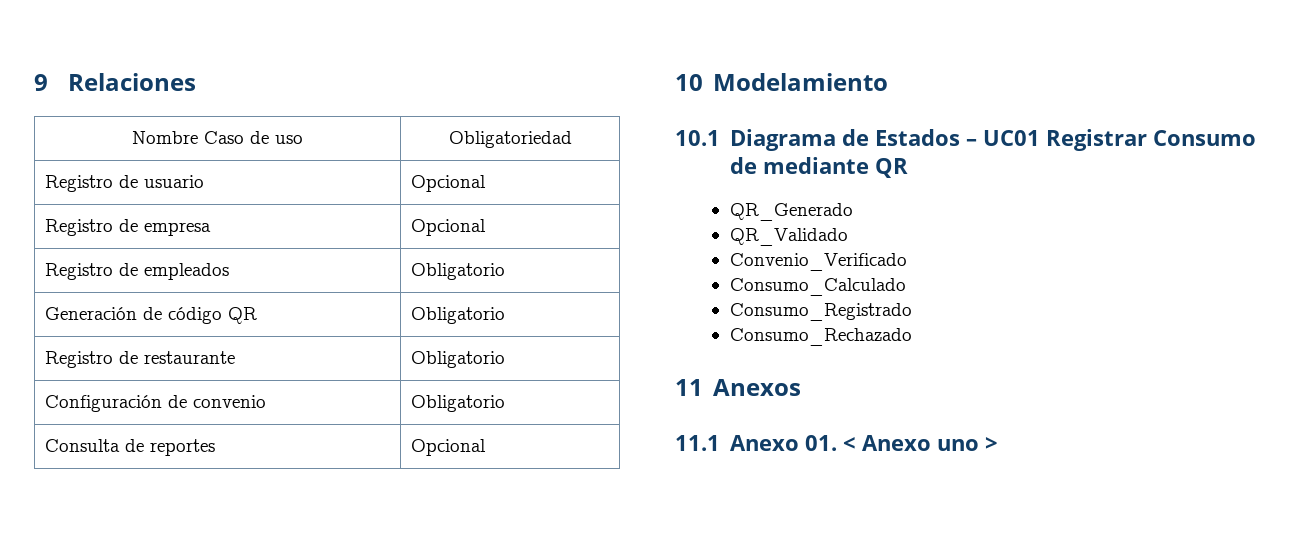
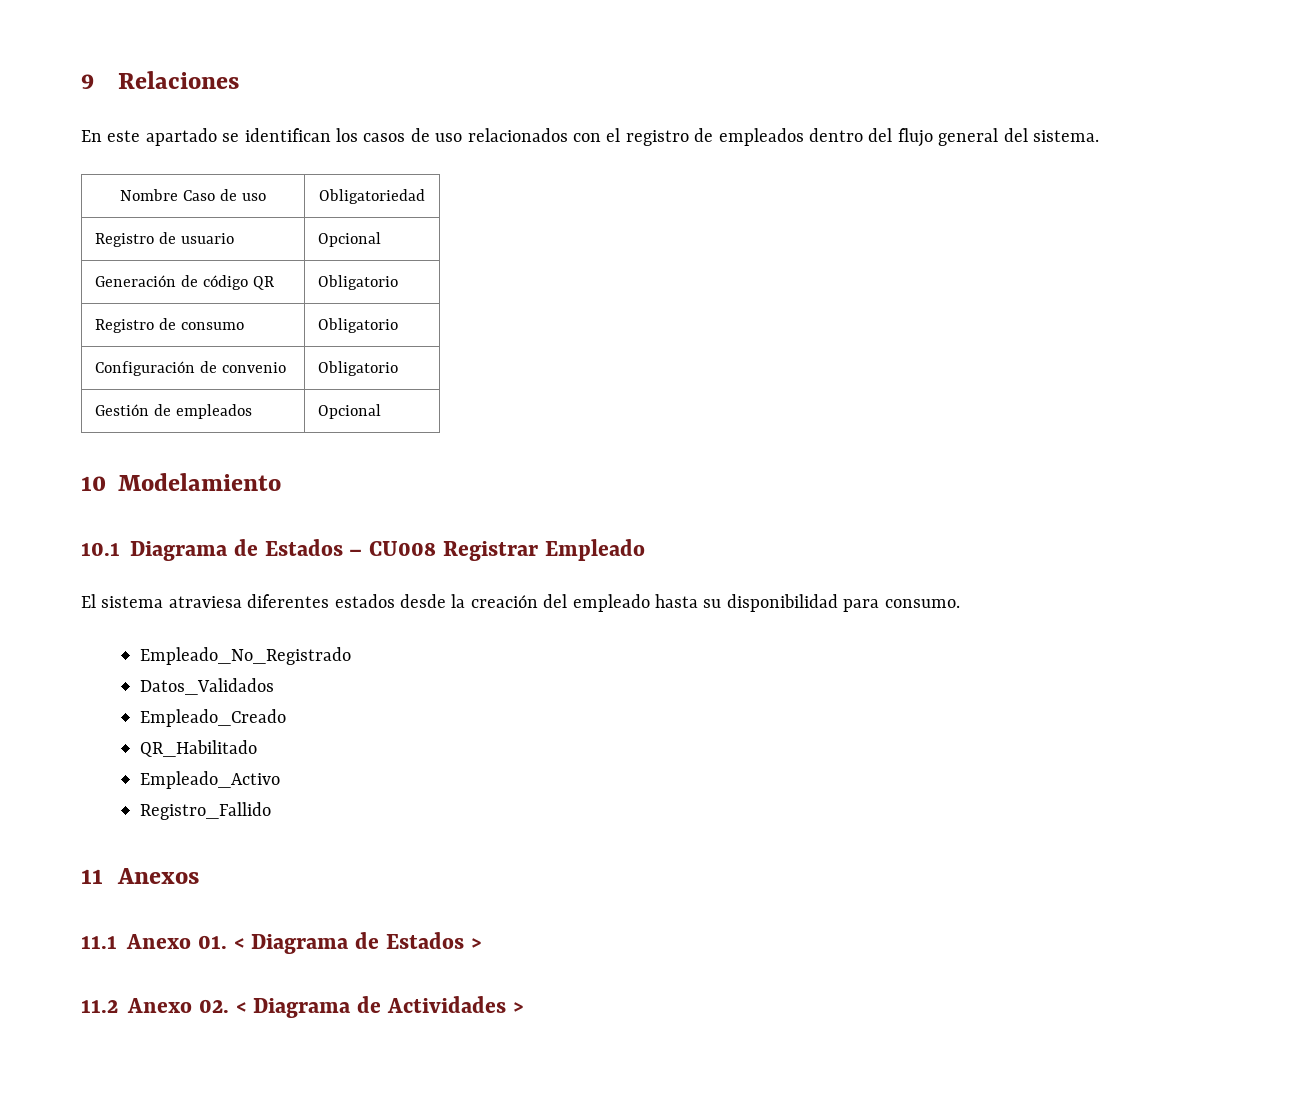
(196, 82) none -> [81,128,1099,147] // En este apartado se identifican los casos de uso relacionados con el registro de empleados dentro del flujo general del sistema.
[44,219,211,236] [410,219,486,236] [44,263,229,280] [410,263,505,280] // Registro de empresa | Opcional // Registro de empleados | Obligatorio -> (382, 239) none
[143,351,235,364] restaurante -> [180,322,244,330] consumo
[44,439,215,456] Consulta de reportes -> [95,404,252,419] Gestión de empleados
[982,129,1256,151] [729,157,908,178] [729,203,853,221] [729,228,848,246] [729,253,907,271] [729,278,906,296] [729,303,912,321] [729,328,912,346] UC01 Registrar Consumo de mediante QR // QR_Generado // QR_Validado // Convenio_Verificado // Consumo_Calculado // Consumo_Registrado // Consumo_Rechazado -> [369,539,645,561] [81,594,960,612] [139,647,351,665] [139,678,274,695] [139,709,286,727] [139,740,257,757] [139,771,280,789] [139,802,271,820] CU008 Registrar Empleado // El sistema atraviesa diferentes estados desde la creación del empleado hasta su disponibilidad para consumo. // Empleado_No_Registrado // Datos_Validados // Empleado_Creado // QR_Habilitado // Empleado_Activo // Registro_Fallido
[861,435,979,451] Anexo uno -> [251,932,482,954] [81,996,506,1018] Diagrama de Estados > // 11.2 Anexo 02. < Diagrama de Actividades

